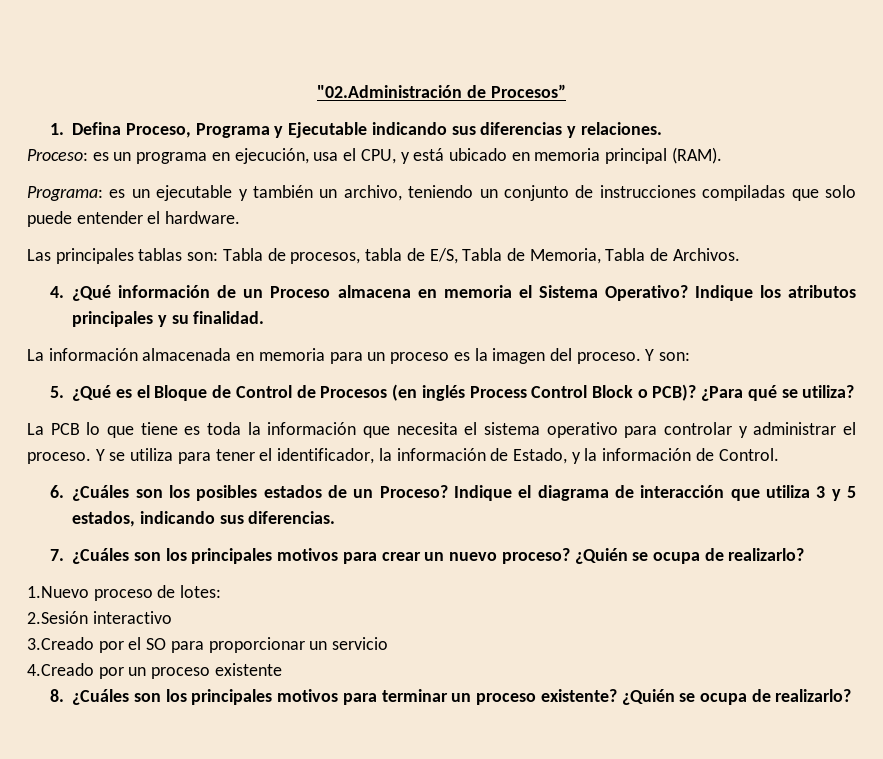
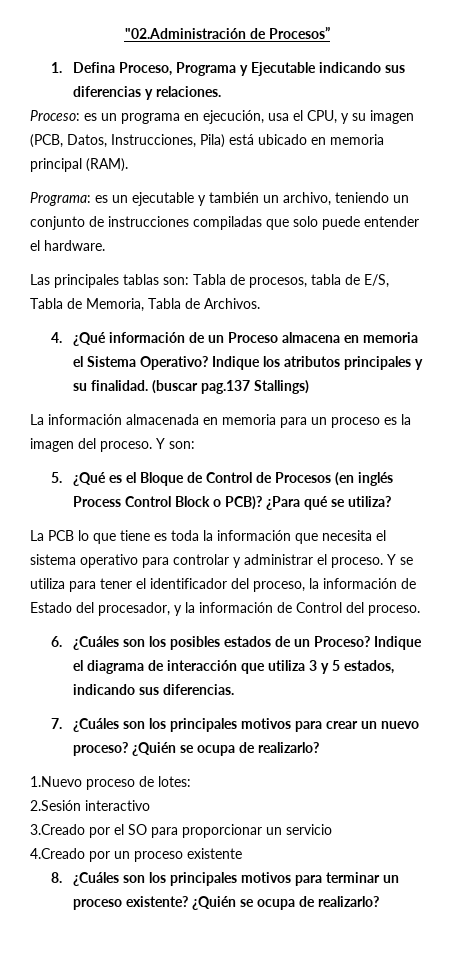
(410, 158) none -> [352,110,414,124] [30,134,225,148] su imagen (PCB, Datos, Instrucciones, Pila)
(265, 317) none -> [151,380,309,394] (buscar pag.137 Stallings)
[277,448,567,464] identificador, la información de Estado, -> [150,578,416,592] [30,602,170,616] identificador del proceso, la información de Estado del procesador,
[718,448,779,461] Control. -> [296,602,420,616] Control del proceso.

